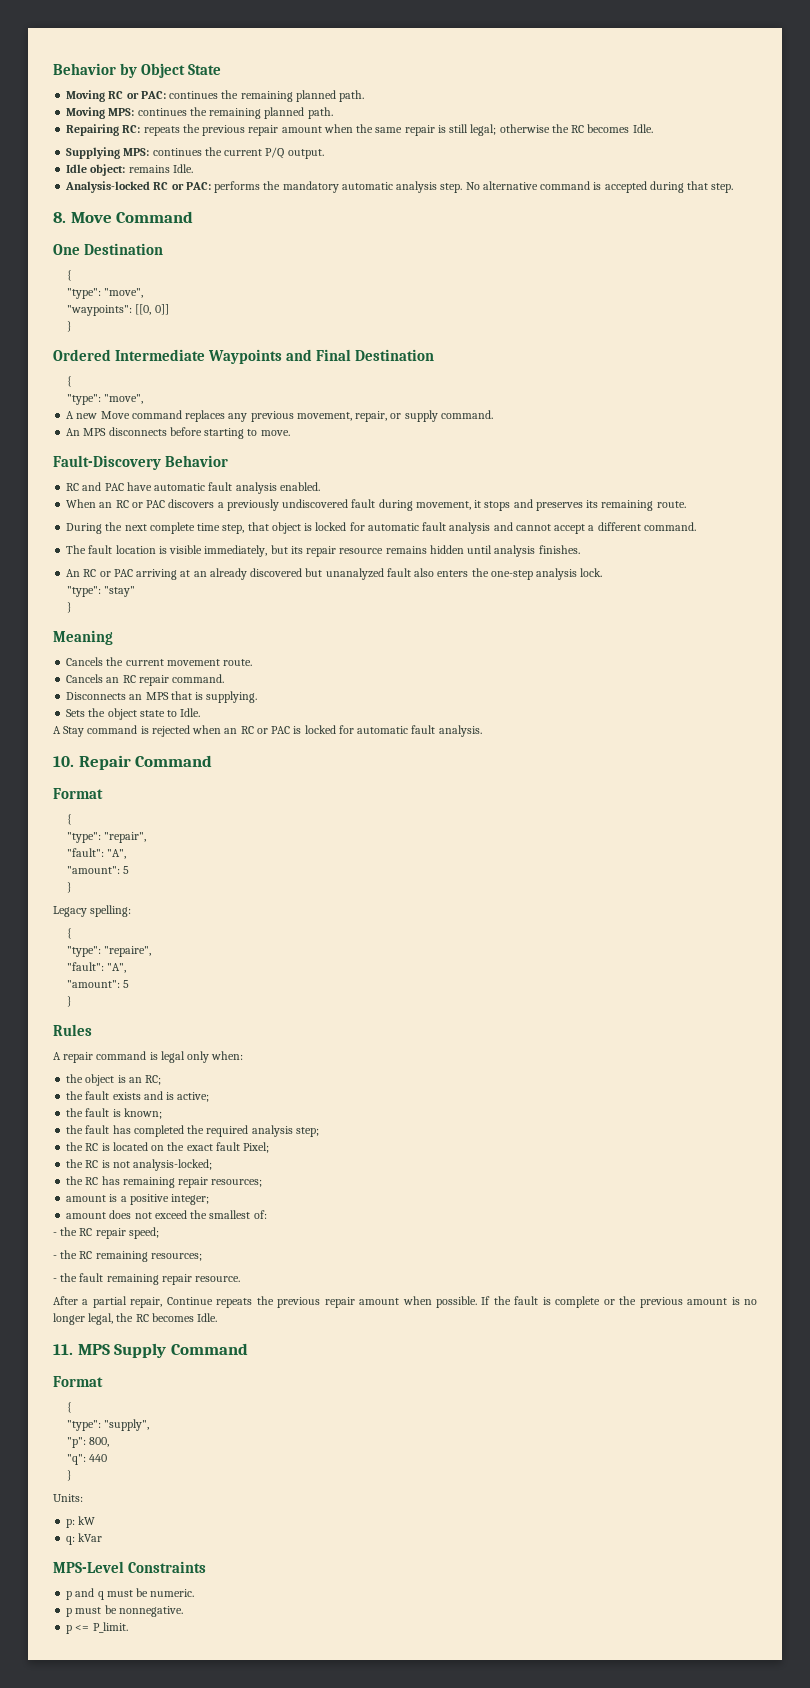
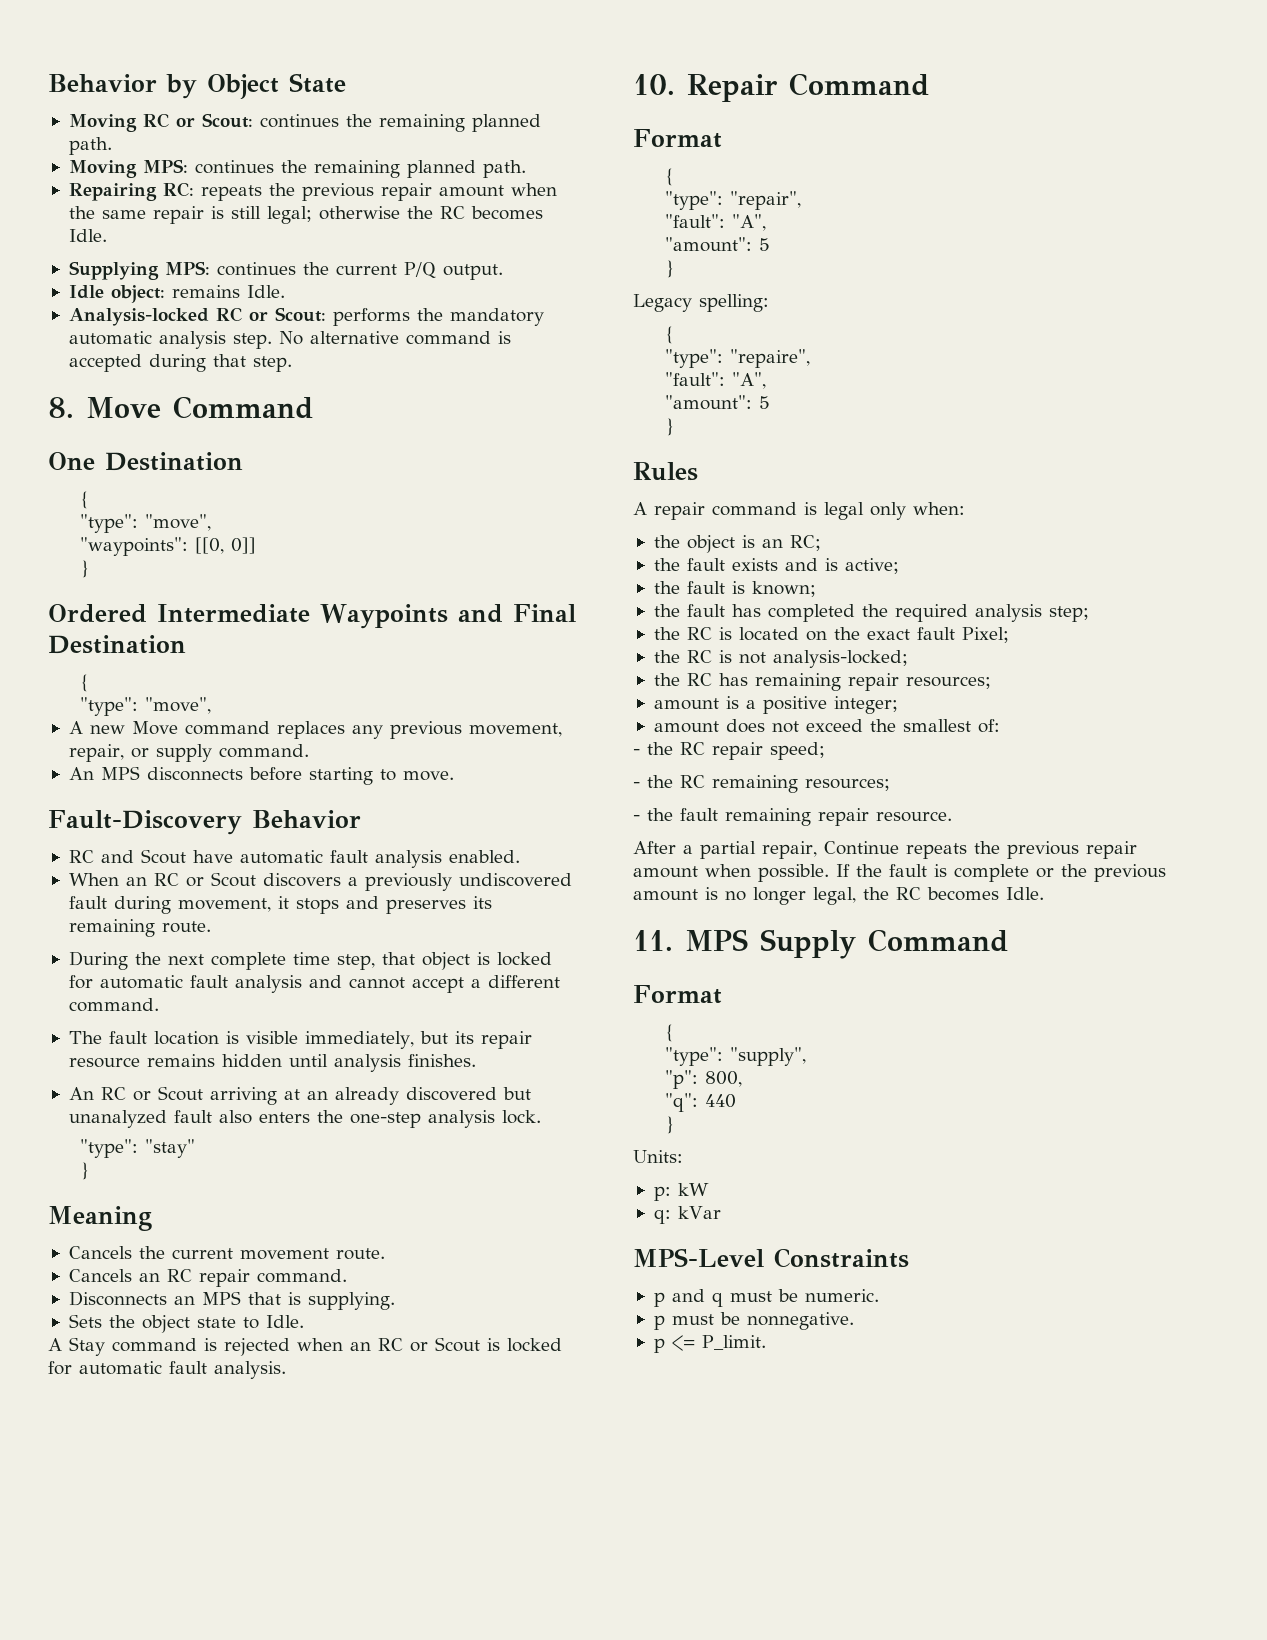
[140,91,166,99] PAC: -> [201,113,253,128] Scout:
[185,182,211,190] PAC: -> [274,307,326,322] Scout:
[104,483,124,491] PAC -> [140,849,186,864] Scout
[146,500,166,508] PAC -> [210,872,256,887] Scout
[113,569,133,577] PAC -> [157,1086,203,1101] Scout
[271,726,291,734] PAC -> [435,1337,480,1352] Scout

